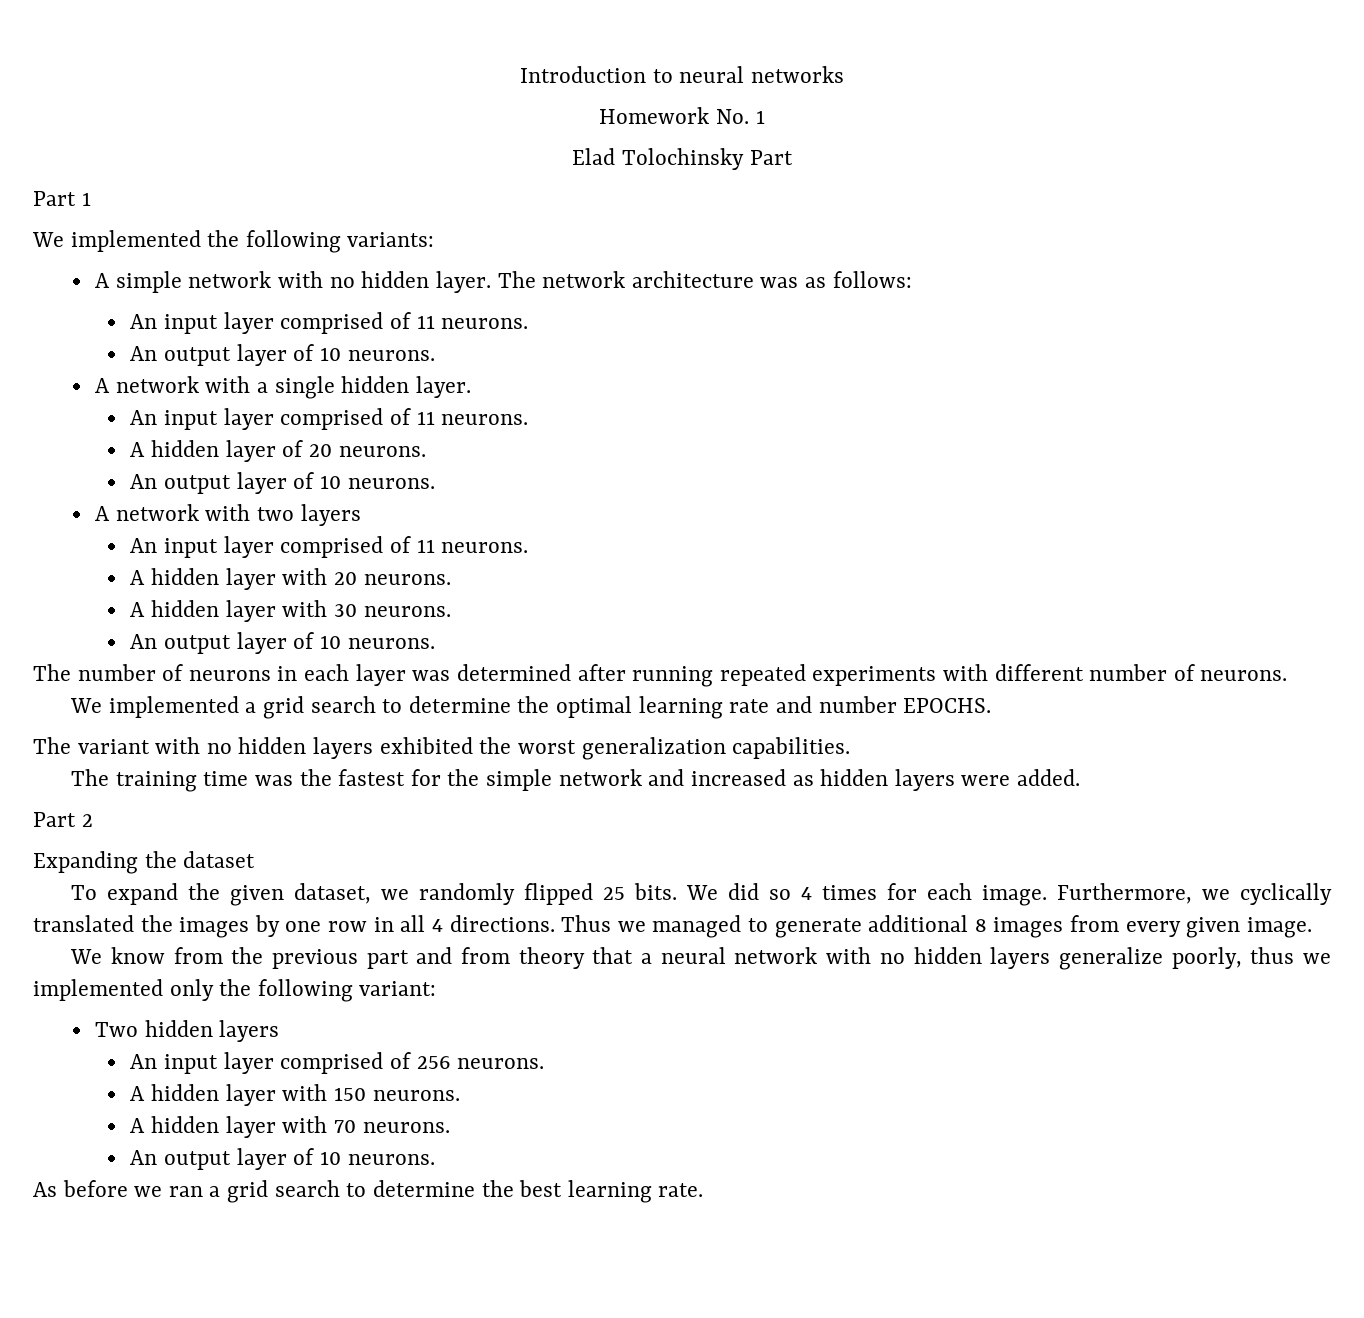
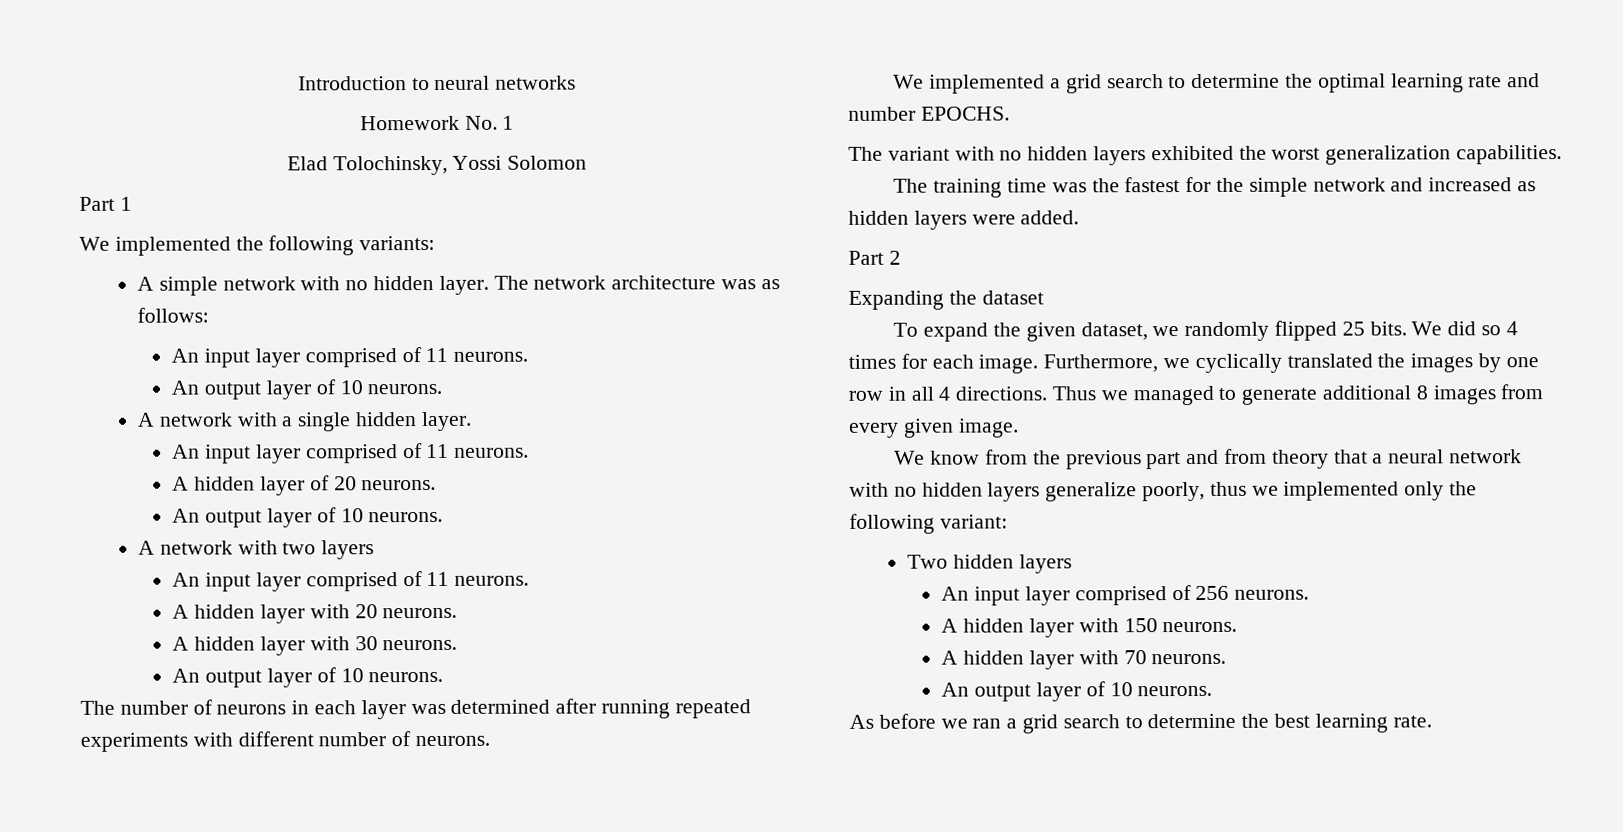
[622,148,793,170] Tolochinsky Part -> [332,155,588,176] Tolochinsky, Yossi Solomon

